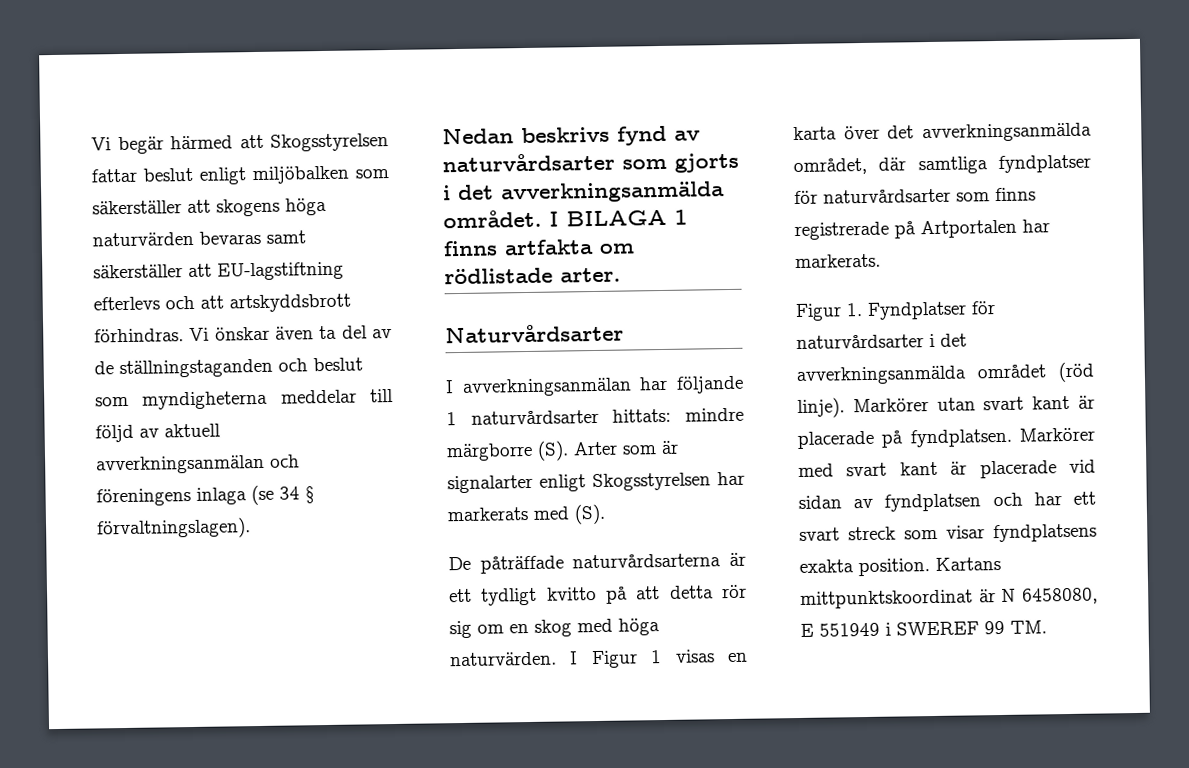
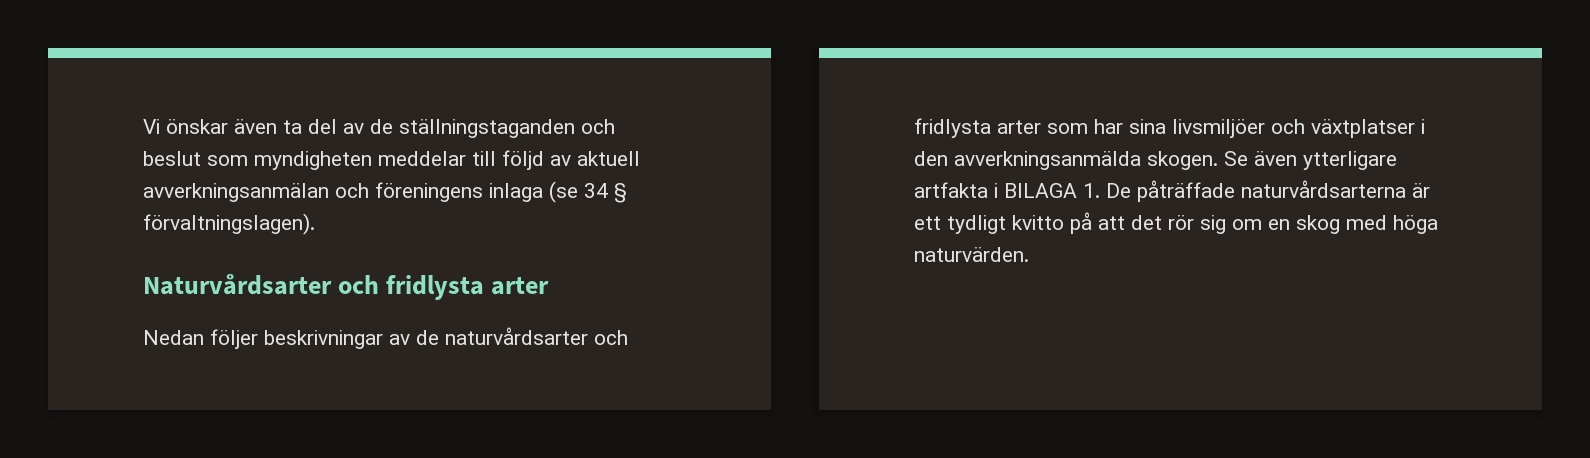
[91,133,389,155] [91,165,389,185] [92,197,327,217] [92,230,306,247] [93,261,344,281] [93,293,351,313] [94,327,210,343] Vi begär härmed att Skogsstyrelsen fattar beslut enligt miljöbalken som säkerställer att skogens höga naturvärden bevaras samt säkerställer att EU-lagstiftning efterlevs och att artskyddsbrott förhindras. Vi -> [143,119,160,134] Vi
[142,390,269,410] myndigheterna -> [254,151,372,170] myndigheten
[442,125,700,146] [442,152,739,173] [443,181,725,204] [443,209,688,229] [443,239,635,257] [444,267,621,285] [445,323,624,344] [445,375,744,397] [446,407,744,426] [446,440,679,462] [447,471,745,494] [447,503,606,525] Nedan beskrivs fynd av naturvårdsarter som gjorts i det avverkningsanmälda området. I BILAGA 1 finns artfakta om rödlistade arter. // Naturvårdsarter // I avverkningsanmälan har följande 1 naturvårdsarter hittats: mindre märgborre (S). Arter som är signalarter enligt Skogsstyrelsen har markerats med (S). // -> [143,274,550,300] [143,327,628,349] [914,118,1425,138] [914,151,1397,170] [914,182,1100,198] Naturvårdsarter och fridlysta arter // Nedan följer beskrivningar av de naturvårdsarter och fridlysta arter som har sina livsmiljöer och växtplatser i den avverkningsanmälda skogen. Se även ytterligare artfakta i BILAGA 1.
[669,585,714,599] detta -> [1131,215,1162,230] det
[569,649,748,669] [793,122,1092,143] [793,154,1091,176] [794,187,1036,205] [794,219,1050,241] [795,253,881,269] [795,301,996,322] [796,333,967,349] [796,361,1095,385] [797,395,1095,418] [797,427,1095,449] [798,459,1096,479] [798,491,1096,512] [799,523,1097,543] [799,556,1001,577] [800,587,1098,609] [800,620,1047,637] I Figur 1 visas en karta över det avverkningsanmälda området, där samtliga fyndplatser för naturvårdsarter som finns registrerade på Artportalen har markerats. // Figur 1. Fyndplatser för naturvårdsarter i det avverkningsanmälda området (röd linje). Markörer utan svart kant är placerade på fyndplatsen. Markörer med svart kant är placerade vid sidan av fyndplatsen och har ett svart streck som visar fyndplatsens exakta position. Kartans mittpunktskoordinat är N 6458080, E 551949 i SWEREF 99 TM. -> (1029, 254) none

